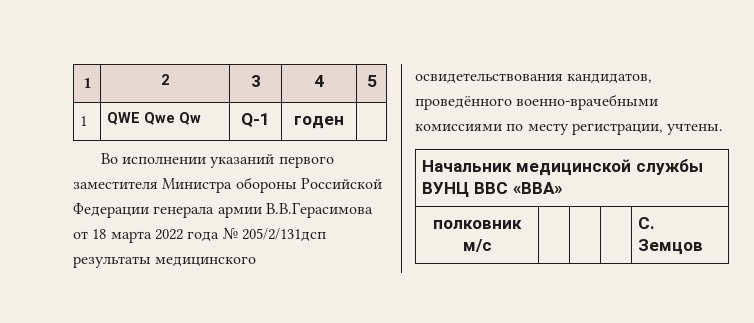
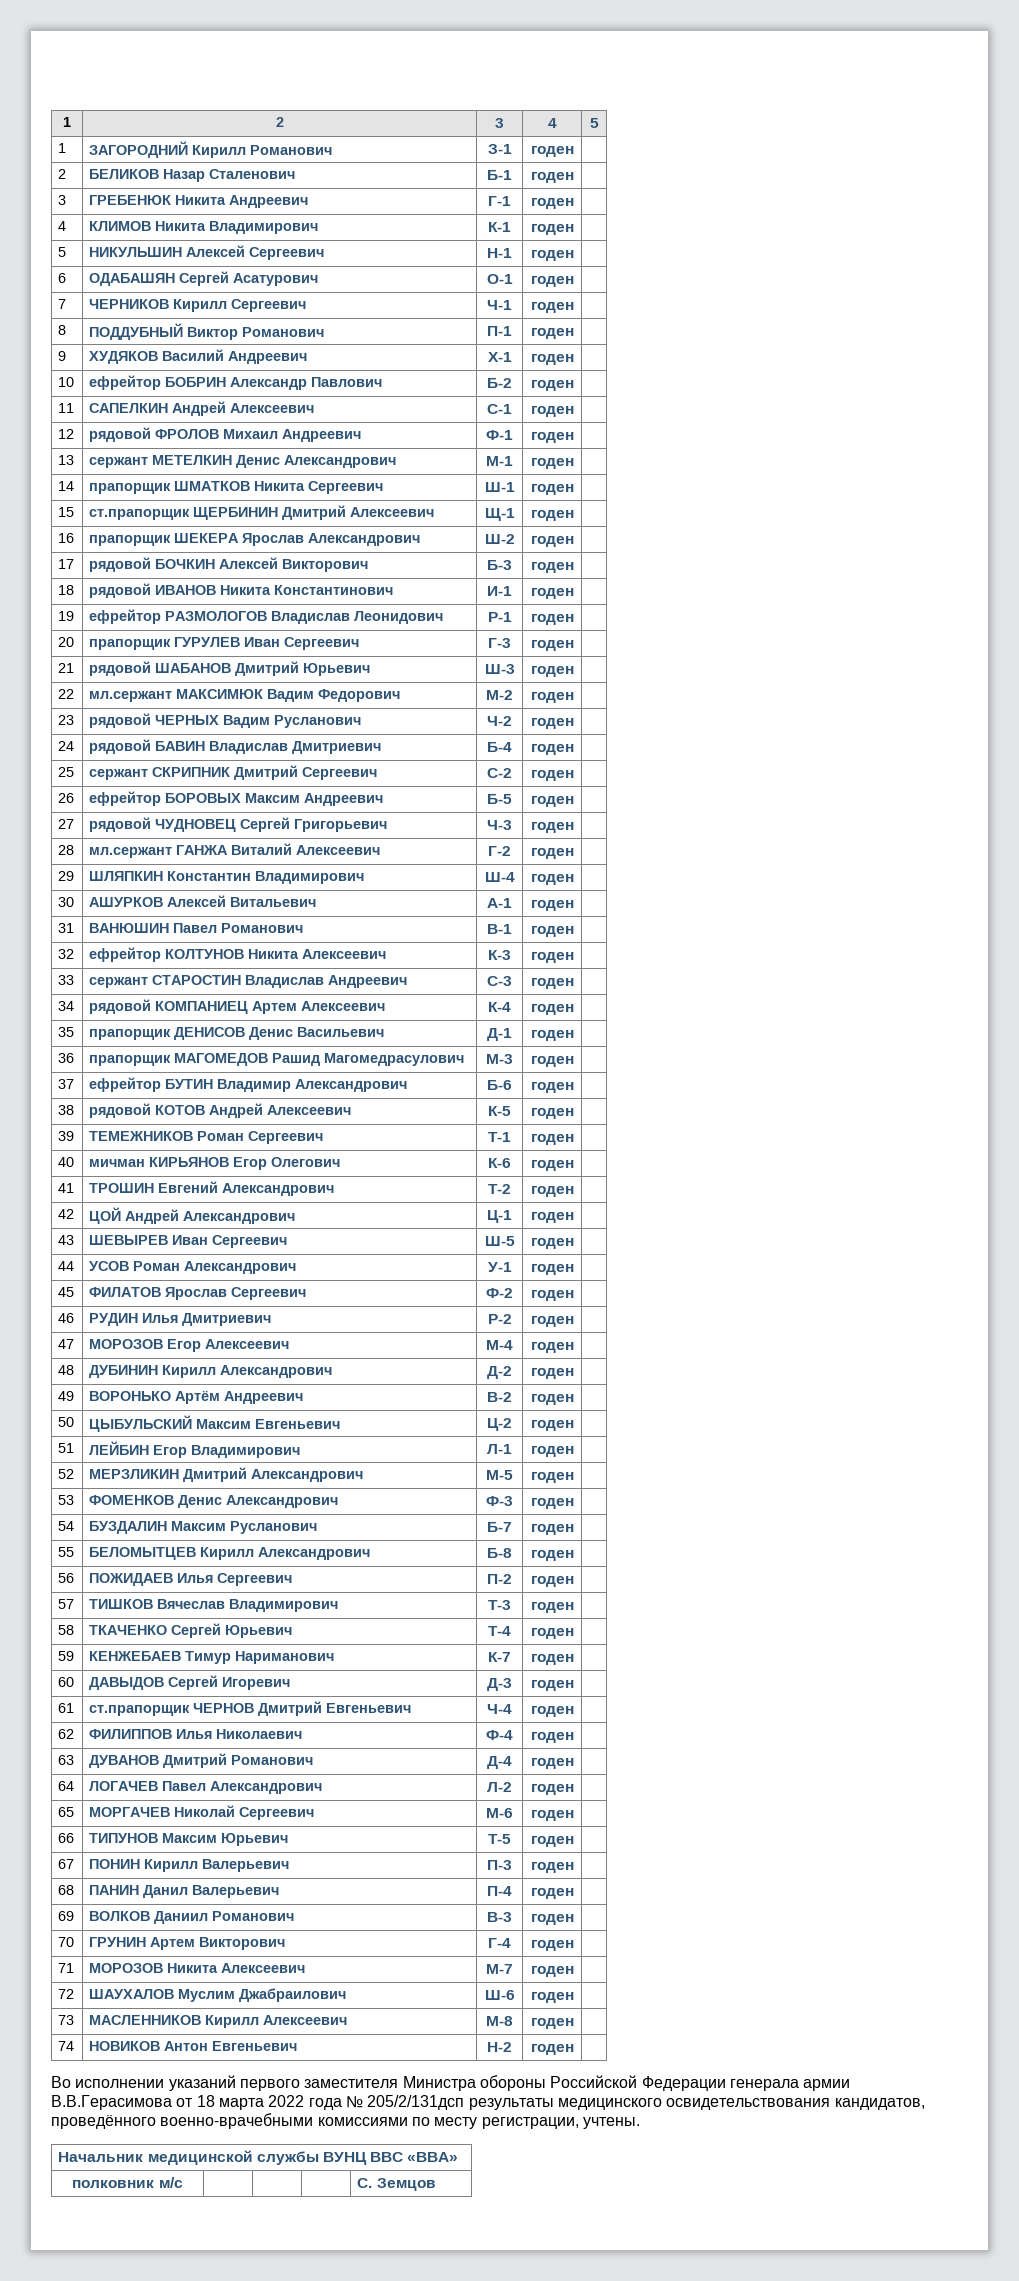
[107,112,202,125] [241,113,270,127] QWE Qwe Qw | Q-1 -> [89,141,333,158] [487,144,512,154] [530,146,574,157] [58,169,67,179] [89,169,296,182] [487,170,512,180] [530,172,574,183] [58,195,67,205] [89,195,309,208] [488,196,511,206] [530,198,574,209] [58,221,67,231] [89,221,319,234] [488,222,511,232] [530,224,574,235] [58,247,67,257] [89,245,325,260] [487,248,512,258] [530,250,574,261] [58,273,67,283] [89,271,319,286] [486,274,513,284] [530,276,574,287] [58,299,67,309] [89,299,307,312] [487,300,512,310] [530,302,574,313] [58,325,67,335] [89,323,325,340] [487,326,512,336] [530,328,574,339] [58,351,67,361] [89,349,308,364] [487,352,512,362] [530,354,574,365] [58,377,75,387] [89,375,383,390] [487,378,512,388] [530,380,574,391] [58,403,75,413] [89,401,315,416] [487,404,512,414] [530,406,574,417] [58,429,75,439] [89,427,362,442] [486,430,513,440] [530,432,574,443] [58,455,75,465] [89,455,397,468] [486,456,513,466] [530,458,574,469] [58,481,75,491] [89,481,384,494] [484,482,515,492] [530,484,574,495] [58,507,75,517] [89,505,435,520] [484,508,515,521] [530,510,574,521] [58,533,75,543] [89,533,421,546] [484,534,515,544] [530,536,574,547] [58,559,75,569] [89,557,369,572] [487,560,512,570] [530,562,574,573] [58,585,75,595] [89,583,394,598] [487,586,512,596] [530,588,574,599] [58,611,75,621] [89,609,444,624] [487,612,512,622] [530,614,574,625] [58,637,75,647] [89,637,360,650] [488,638,511,648] [530,640,574,651] [58,663,75,673] [89,661,371,676] [484,664,515,674] [530,666,574,677] [58,689,75,699] [89,689,401,702] [486,690,513,700] [530,692,574,703] [58,715,75,725] [89,713,362,728] [487,716,512,726] [530,718,574,729] [58,741,75,751] [89,739,382,754] [487,742,512,752] [530,744,574,755] [58,767,75,777] [89,765,378,780] [487,768,512,778] [530,770,574,781] [58,793,75,803] [89,791,384,806] [487,794,512,804] [530,796,574,807] [58,819,75,829] [89,817,388,832] [487,820,512,830] [530,822,574,833] [58,845,75,855] [89,843,381,858] [488,846,511,856] [530,848,574,859] [58,871,75,881] [89,871,365,884] [484,872,515,882] [530,874,574,885] [58,897,75,907] [89,895,317,907] [487,898,512,908] [530,900,574,911] [58,923,75,933] [89,923,304,933] [487,924,512,934] [530,926,574,937] [58,949,75,959] [89,947,387,962] [488,950,511,960] [530,952,574,963] [58,975,75,985] [89,975,408,988] [487,976,512,986] [530,978,574,989] [58,1001,75,1011] [89,999,386,1014] [488,1002,511,1012] [530,1004,574,1015] [58,1027,75,1037] [89,1027,385,1040] [487,1028,512,1041] [530,1030,574,1041] [58,1053,75,1063] [89,1053,465,1066] [486,1054,513,1064] [530,1056,574,1067] [58,1079,75,1089] [89,1077,408,1092] [487,1080,512,1090] [530,1082,574,1093] [58,1105,75,1115] [89,1103,352,1118] [488,1106,511,1116] [530,1108,574,1119] [58,1131,75,1141] [89,1131,324,1144] [488,1132,511,1142] [530,1134,574,1145] [58,1157,75,1167] [89,1157,341,1170] [488,1158,511,1168] [530,1160,574,1171] [58,1183,75,1193] [89,1181,335,1196] [488,1184,511,1194] [530,1186,574,1197] [58,1209,75,1219] [89,1207,296,1224] [487,1210,512,1223] [530,1212,574,1223] [58,1235,75,1245] [89,1235,288,1248] [484,1236,515,1246] [530,1238,574,1249] [58,1261,75,1271] [89,1261,297,1274] [487,1262,512,1272] [530,1264,574,1275] [58,1287,75,1297] [89,1287,307,1300] [486,1288,513,1298] [530,1290,574,1301] [58,1313,75,1323] [89,1313,272,1326] [487,1314,512,1324] [530,1316,574,1327] [58,1339,75,1349] [89,1339,290,1352] [486,1340,513,1350] [530,1342,574,1353] [58,1365,75,1375] [89,1365,333,1378] [487,1366,512,1379] [530,1368,574,1379] [58,1391,75,1401] [89,1390,304,1404] [487,1392,512,1402] [530,1394,574,1405] [58,1417,75,1427] [89,1415,341,1432] [487,1418,512,1431] [530,1420,574,1431] [58,1443,75,1453] [89,1441,301,1458] [487,1444,512,1454] [530,1446,574,1457] [58,1469,75,1479] [89,1467,364,1482] [486,1470,513,1480] [530,1472,574,1483] [58,1495,75,1505] [89,1495,339,1508] [486,1496,513,1506] [530,1498,574,1509] [58,1521,75,1531] [89,1521,318,1534] [487,1522,512,1532] [530,1524,574,1535] [58,1547,75,1557] [89,1547,371,1560] [487,1548,512,1558] [530,1550,574,1561] [58,1573,75,1583] [89,1573,293,1586] [487,1574,512,1584] [530,1576,574,1587] [58,1599,75,1609] [89,1599,339,1612] [488,1600,511,1610] [530,1602,574,1613] [58,1625,75,1635] [89,1623,293,1638] [488,1626,511,1636] [530,1628,574,1639] [58,1651,75,1661] [89,1651,335,1664] [488,1652,511,1662] [530,1654,574,1665] [58,1677,75,1687] [89,1675,291,1690] [487,1678,512,1691] [530,1680,574,1691] [58,1703,75,1713] [89,1701,412,1716] [487,1704,512,1714] [530,1706,574,1717] [58,1729,75,1739] [89,1729,303,1739] [486,1730,513,1740] [530,1732,574,1743] [58,1755,75,1765] [89,1753,314,1768] [487,1756,512,1769] [530,1758,574,1769] [58,1781,75,1791] [89,1781,323,1794] [487,1782,512,1792] [530,1784,574,1795] [58,1807,75,1817] [89,1805,315,1820] [486,1808,513,1818] [530,1810,574,1821] [58,1833,75,1843] [89,1833,289,1846] [488,1834,511,1844] [530,1836,574,1847] [58,1859,75,1869] [89,1859,290,1872] [487,1860,512,1870] [530,1862,574,1873] [58,1885,75,1895] [89,1885,280,1898] [487,1886,512,1896] [530,1888,574,1899] [58,1911,75,1921] [89,1911,295,1924] [487,1912,512,1922] [530,1914,574,1925] [58,1937,75,1947] [89,1937,286,1950] [488,1938,511,1948] [530,1940,574,1951] [58,1963,75,1973] [89,1963,306,1973] [486,1964,513,1974] [530,1966,574,1977] [58,1989,75,1999] [89,1988,347,2002] [484,1990,515,2000] [530,1992,574,2003] [58,2015,75,2025] [89,2015,348,2028] [486,2016,513,2026] [530,2018,574,2029] [58,2041,75,2051] [89,2041,298,2051] [487,2042,512,2052] ЗАГОРОДНИЙ Кирилл Романович | З-1 | годен | // 2 | БЕЛИКОВ Назар Сталенович | Б-1 | годен | // 3 | ГРЕБЕНЮК Никита Андреевич | Г-1 | годен | // 4 | КЛИМОВ Никита Владимирович | К-1 | годен | // 5 | НИКУЛЬШИН Алексей Сергеевич | Н-1 | годен | // 6 | ОДАБАШЯН Сергей Асатурович | О-1 | годен | // 7 | ЧЕРНИКОВ Кирилл Сергеевич | Ч-1 | годен | // 8 | ПОДДУБНЫЙ Виктор Романович | П-1 | годен | // 9 | ХУДЯКОВ Василий Андреевич | Х-1 | годен | // 10 | ефрейтор БОБРИН Александр Павлович | Б-2 | годен | // 11 | САПЕЛКИН Андрей Алексеевич | С-1 | годен | // 12 | рядовой ФРОЛОВ Михаил Андреевич | Ф-1 | годен | // 13 | сержант МЕТЕЛКИН Денис Александрович | М-1 | годен | // 14 | прапорщик ШМАТКОВ Никита Сергеевич | Ш-1 | годен | // 15 | ст.прапорщик ЩЕРБИНИН Дмитрий Алексеевич | Щ-1 | годен | // 16 | прапорщик ШЕКЕРА Ярослав Александрович | Ш-2 | годен | // 17 | рядовой БОЧКИН Алексей Викторович | Б-3 | годен | // 18 | рядовой ИВАНОВ Никита Константинович | И-1 | годен | // 19 | ефрейтор РАЗМОЛОГОВ Владислав Леонидович | Р-1 | годен | // 20 | прапорщик ГУРУЛЕВ Иван Сергеевич | Г-3 | годен | // 21 | рядовой ШАБАНОВ Дмитрий Юрьевич | Ш-3 | годен | // 22 | мл.сержант МАКСИМЮК Вадим Федорович | М-2 | годен | // 23 | рядовой ЧЕРНЫХ Вадим Русланович | Ч-2 | годен | // 24 | рядовой БАВИН Владислав Дмитриевич | Б-4 | годен | // 25 | сержант СКРИПНИК Дмитрий Сергеевич | С-2 | годен | // 26 | ефрейтор БОРОВЫХ Максим Андреевич | Б-5 | годен | // 27 | рядовой ЧУДНОВЕЦ Сергей Григорьевич | Ч-3 | годен | // 28 | мл.сержант ГАНЖА Виталий Алексеевич | Г-2 | годен | // 29 | ШЛЯПКИН Константин Владимирович | Ш-4 | годен | // 30 | АШУРКОВ Алексей Витальевич | А-1 | годен | // 31 | ВАНЮШИН Павел Романович | В-1 | годен | // 32 | ефрейтор КОЛТУНОВ Никита Алексеевич | К-3 | годен | // 33 | сержант СТАРОСТИН Владислав Андреевич | С-3 | годен | // 34 | рядовой КОМПАНИЕЦ Артем Алексеевич | К-4 | годен | // 35 | прапорщик ДЕНИСОВ Денис Васильевич | Д-1 | годен | // 36 | прапорщик МАГОМЕДОВ Рашид Магомедрасулович | М-3 | годен | // 37 | ефрейтор БУТИН Владимир Александрович | Б-6 | годен | // 38 | рядовой КОТОВ Андрей Алексеевич | К-5 | годен | // 39 | ТЕМЕЖНИКОВ Роман Сергеевич | Т-1 | годен | // 40 | мичман КИРЬЯНОВ Егор Олегович | К-6 | годен | // 41 | ТРОШИН Евгений Александрович | Т-2 | годен | // 42 | ЦОЙ Андрей Александрович | Ц-1 | годен | // 43 | ШЕВЫРЕВ Иван Сергеевич | Ш-5 | годен | // 44 | УСОВ Роман Александрович | У-1 | годен | // 45 | ФИЛАТОВ Ярослав Сергеевич | Ф-2 | годен | // 46 | РУДИН Илья Дмитриевич | Р-2 | годен | // 47 | МОРОЗОВ Егор Алексеевич | М-4 | годен | // 48 | ДУБИНИН Кирилл Александрович | Д-2 | годен | // 49 | ВОРОНЬКО Артём Андреевич | В-2 | годен | // 50 | ЦЫБУЛЬСКИЙ Максим Евгеньевич | Ц-2 | годен | // 51 | ЛЕЙБИН Егор Владимирович | Л-1 | годен | // 52 | МЕРЗЛИКИН Дмитрий Александрович | М-5 | годен | // 53 | ФОМЕНКОВ Денис Александрович | Ф-3 | годен | // 54 | БУЗДАЛИН Максим Русланович | Б-7 | годен | // 55 | БЕЛОМЫТЦЕВ Кирилл Александрович | Б-8 | годен | // 56 | ПОЖИДАЕВ Илья Сергеевич | П-2 | годен | // 57 | ТИШКОВ Вячеслав Владимирович | Т-3 | годен | // 58 | ТКАЧЕНКО Сергей Юрьевич | Т-4 | годен | // 59 | КЕНЖЕБАЕВ Тимур Нариманович | К-7 | годен | // 60 | ДАВЫДОВ Сергей Игоревич | Д-3 | годен | // 61 | ст.прапорщик ЧЕРНОВ Дмитрий Евгеньевич | Ч-4 | годен | // 62 | ФИЛИППОВ Илья Николаевич | Ф-4 | годен | // 63 | ДУВАНОВ Дмитрий Романович | Д-4 | годен | // 64 | ЛОГАЧЕВ Павел Александрович | Л-2 | годен | // 65 | МОРГАЧЕВ Николай Сергеевич | М-6 | годен | // 66 | ТИПУНОВ Максим Юрьевич | Т-5 | годен | // 67 | ПОНИН Кирилл Валерьевич | П-3 | годен | // 68 | ПАНИН Данил Валерьевич | П-4 | годен | // 69 | ВОЛКОВ Даниил Романович | В-3 | годен | // 70 | ГРУНИН Артем Викторович | Г-4 | годен | // 71 | МОРОЗОВ Никита Алексеевич | М-7 | годен | // 72 | ШАУХАЛОВ Муслим Джабраилович | Ш-6 | годен | // 73 | МАСЛЕННИКОВ Кирилл Алексеевич | М-8 | годен | // 74 | НОВИКОВ Антон Евгеньевич | Н-2

